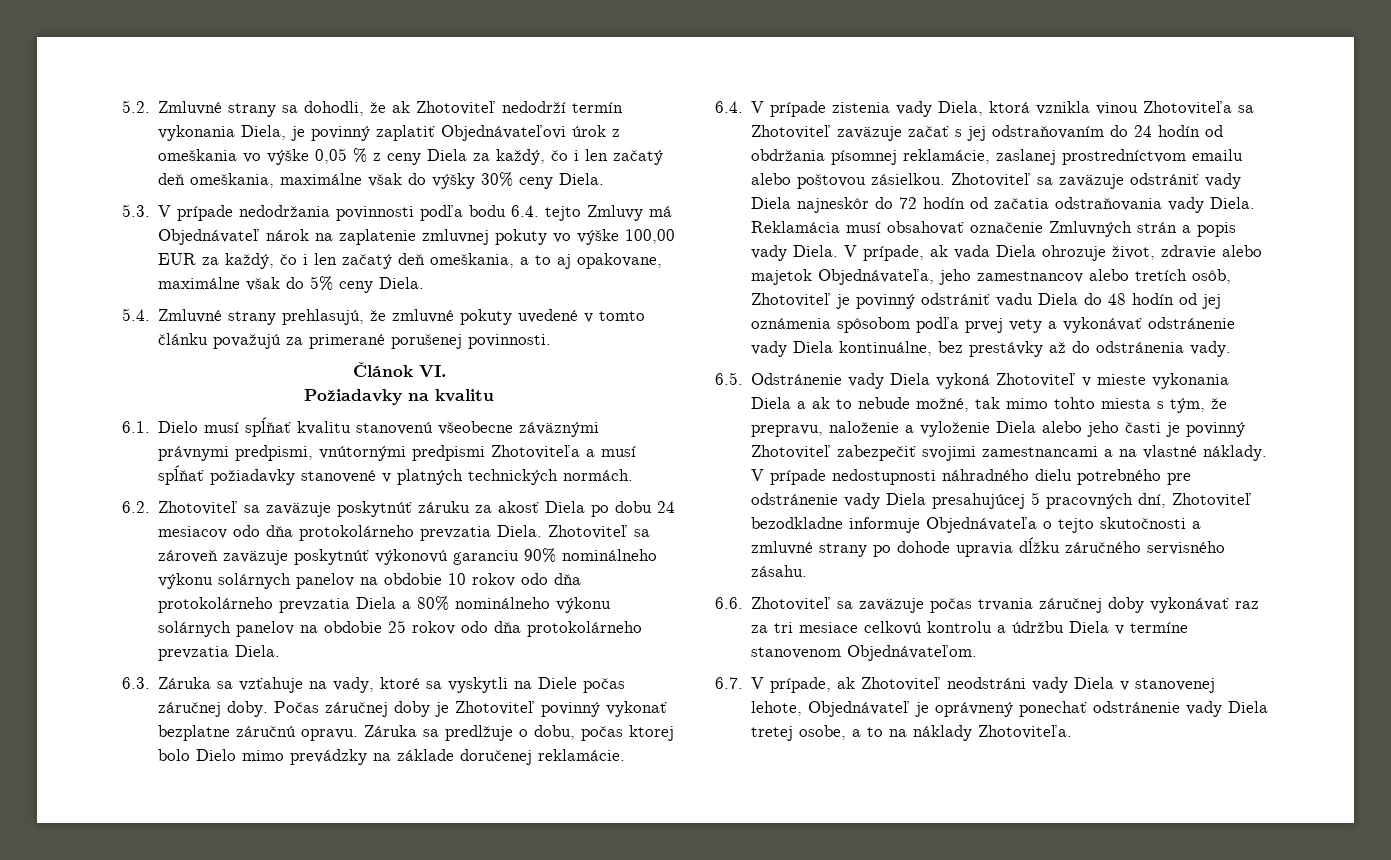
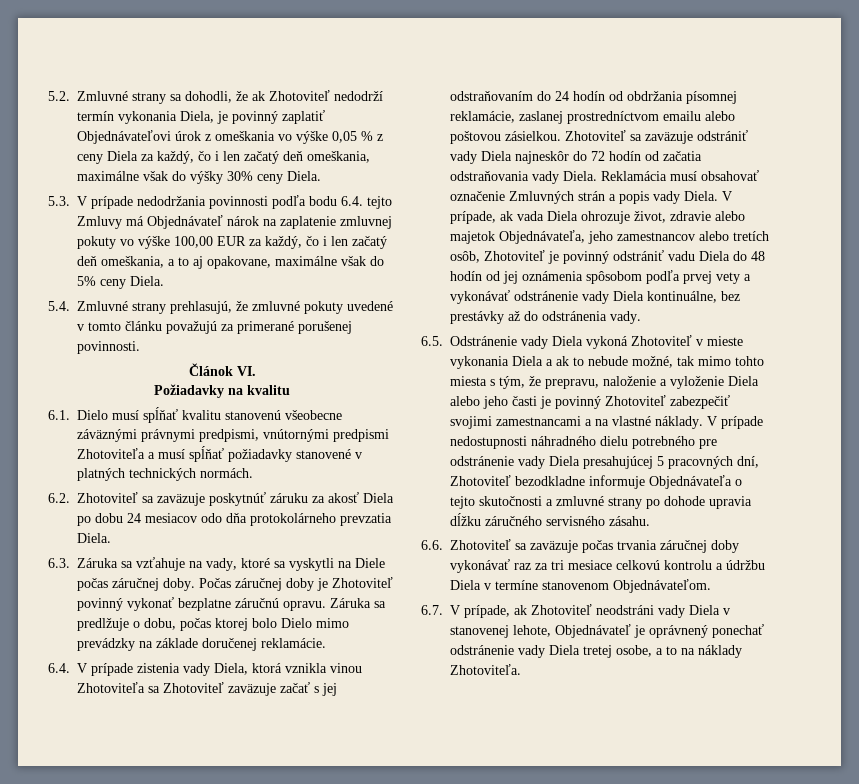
[548,525,651,539] [158,548,658,565] [158,573,582,589] [158,596,612,613] [158,620,643,637] [158,645,281,661] Zhotoviteľ sa zároveň zaväzuje poskytnúť výkonovú garanciu 90% nominálneho výkonu solárnych panelov na obdobie 10 rokov odo dňa protokolárneho prevzatia Diela a 80% nominálneho výkonu solárnych panelov na obdobie 25 rokov odo dňa protokolárneho prevzatia Diela. -> (111, 538) none

